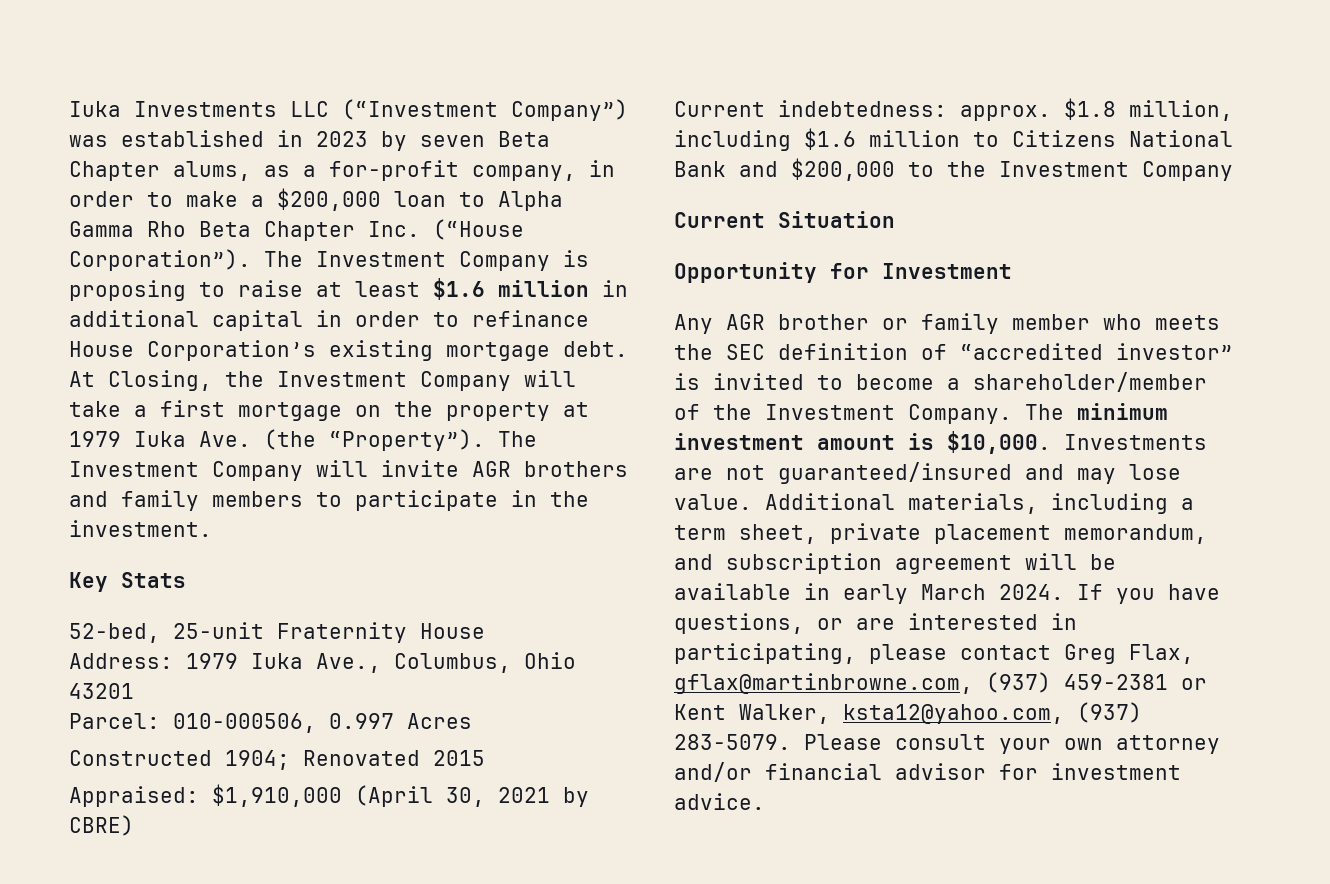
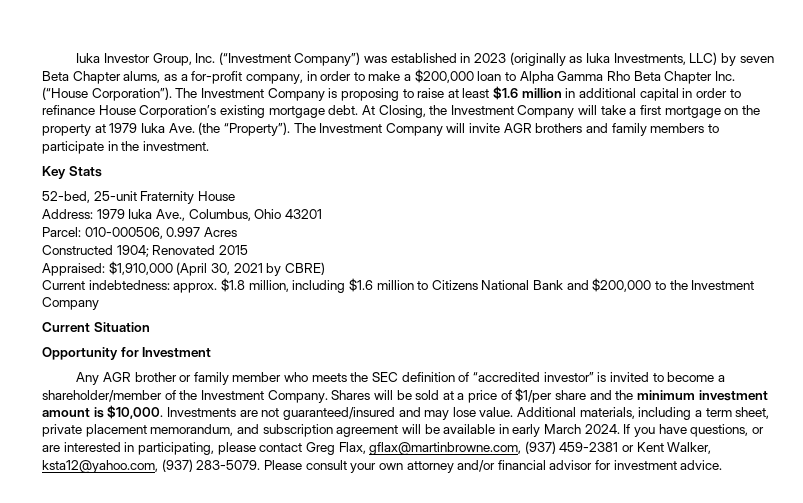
[69,101,329,117] Iuka Investments LLC -> [76,53,216,66] Iuka Investor Group, Inc.
(368, 139) none -> [509,52,718,66] (originally as Iuka Investments, LLC)
[1025,404,1064,420] The -> [331,388,634,403] Shares will be sold at a price of $1/per share and the

